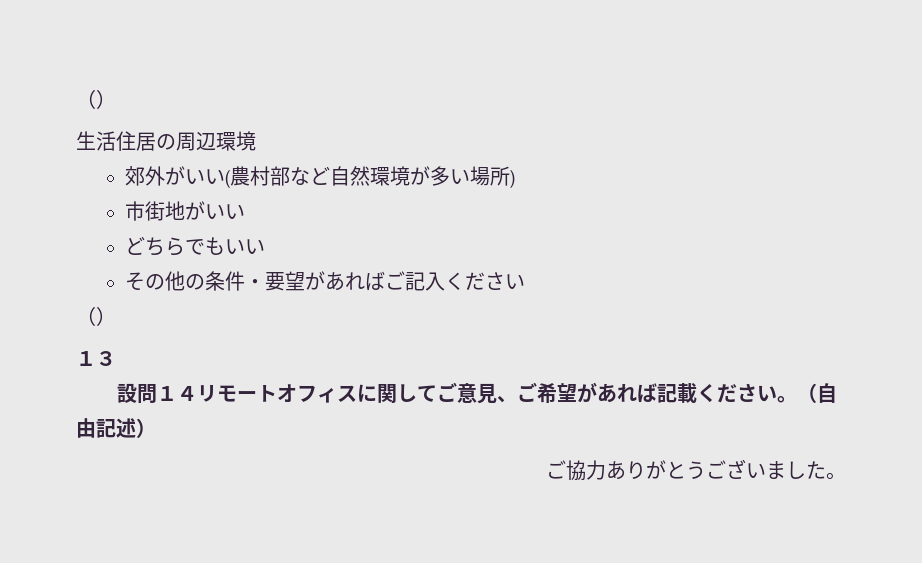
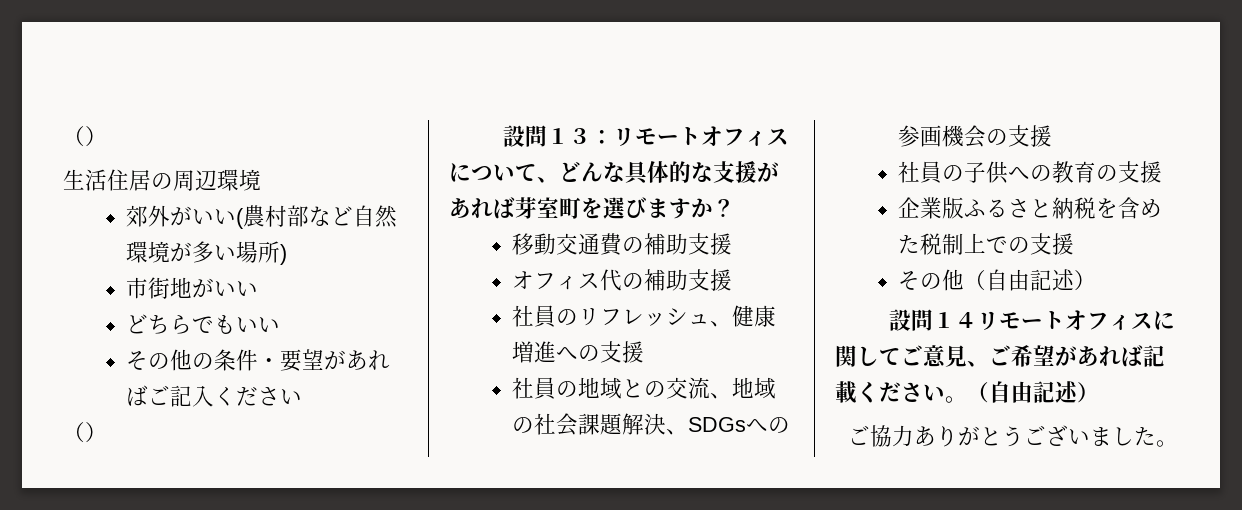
(116, 316) none -> [503,125,548,147] 設問
(116, 358) none -> [591,126,790,147] [449,161,779,185] [449,197,735,219] [512,233,733,256] [512,269,733,291] [512,305,777,327] [512,341,645,363] [512,377,777,399] [512,413,791,436] [898,125,1053,148] [898,161,1163,184] [898,197,1163,219] [898,233,1075,255] [898,269,1097,291] ：リモートオフィスについて、どんな具体的な支援があれば芽室町を選びますか？ // 移動交通費の補助支援 // オフィス代の補助支援 // 社員のリフレッシュ、健康増進への支援 // 社員の地域との交流、地域の社会課題解決、SDGsへの参画機会の支援 // 社員の子供への教育の支援 // 企業版ふるさと納税を含めた税制上での支援 // その他（自由記述）

